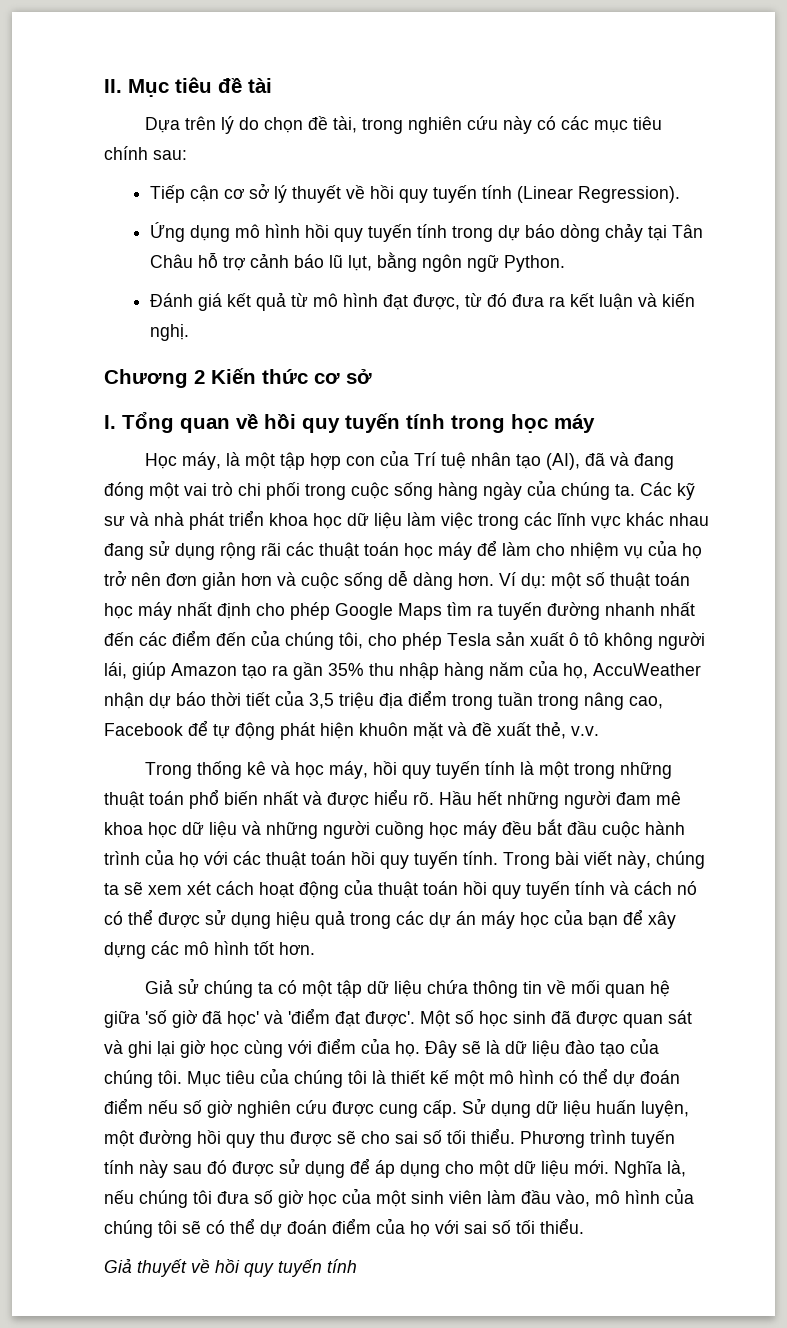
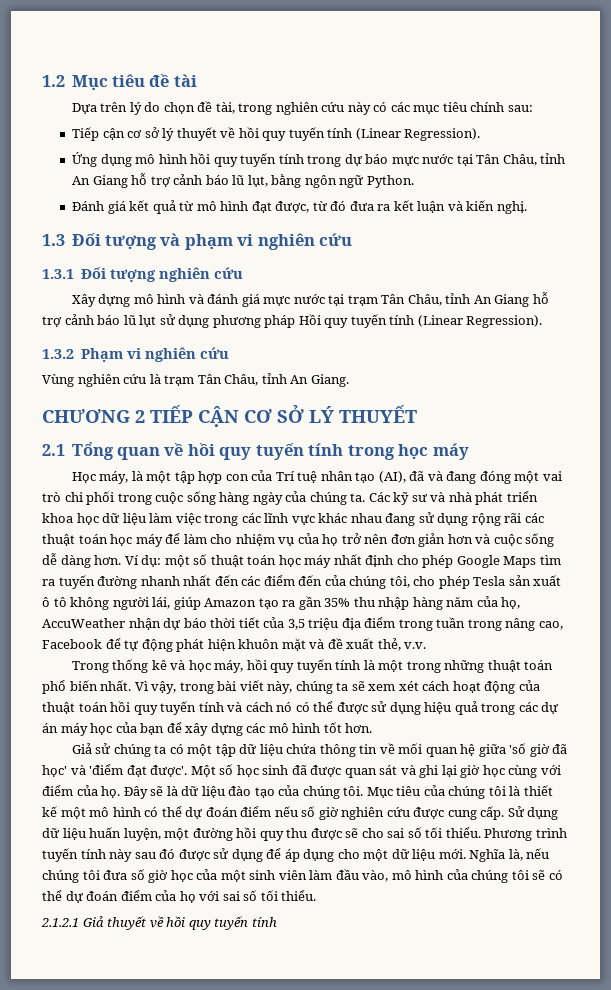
[104,79,122,93] II. -> [42,75,65,87] 1.2
[560,223,704,242] [150,254,194,268] dòng chảy tại Tân Châu -> [391,153,566,166] [72,175,128,188] mực nước tại Tân Châu, tỉnh An Giang
[104,368,372,388] [104,415,116,429] Chương 2 Kiến thức cơ sở // I. -> [42,233,353,250] [42,267,243,282] [71,292,549,307] [42,314,543,328] [42,347,229,362] [42,373,349,387] [42,405,417,427] [42,444,65,456] 1.3 Đối tượng và phạm vi nghiên cứu // 1.3.1 Đối tượng nghiên cứu // Xây dựng mô hình và đánh giá mực nước tại trạm Tân Châu, tỉnh An Giang hỗ trợ cảnh báo lũ lụt sử dụng phương pháp Hồi quy tuyến tính (Linear Regression). // 1.3.2 Phạm vi nghiên cứu // Vùng nghiên cứu là trạm Tân Châu, tỉnh An Giang. // CHƯƠNG 2 TIẾP CẬN CƠ SỞ LÝ THUYẾT // 2.1
[263,789,681,809] [104,819,685,839] [104,849,550,869] nhất và được hiểu rõ. Hầu hết những người đam mê khoa học dữ liệu và những người cuồng học máy đều bắt đầu cuộc hành trình của họ với các thuật toán hồi quy tuyến tính. Trong -> [100,680,214,694] nhất. Vì vậy, trong
(584, 1226) none -> [41,918,79,927] 2.1.2.1

